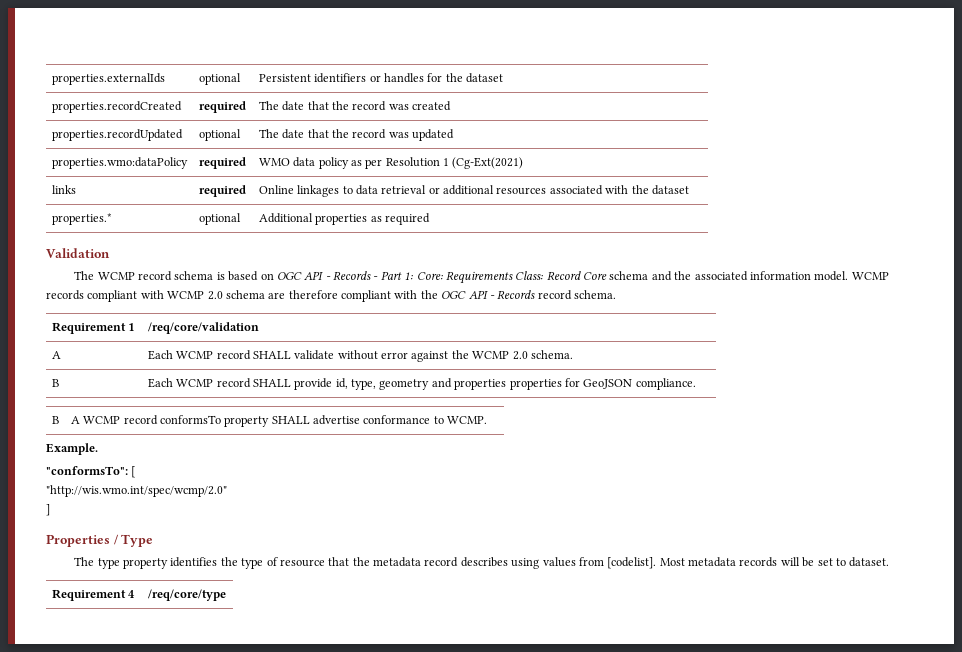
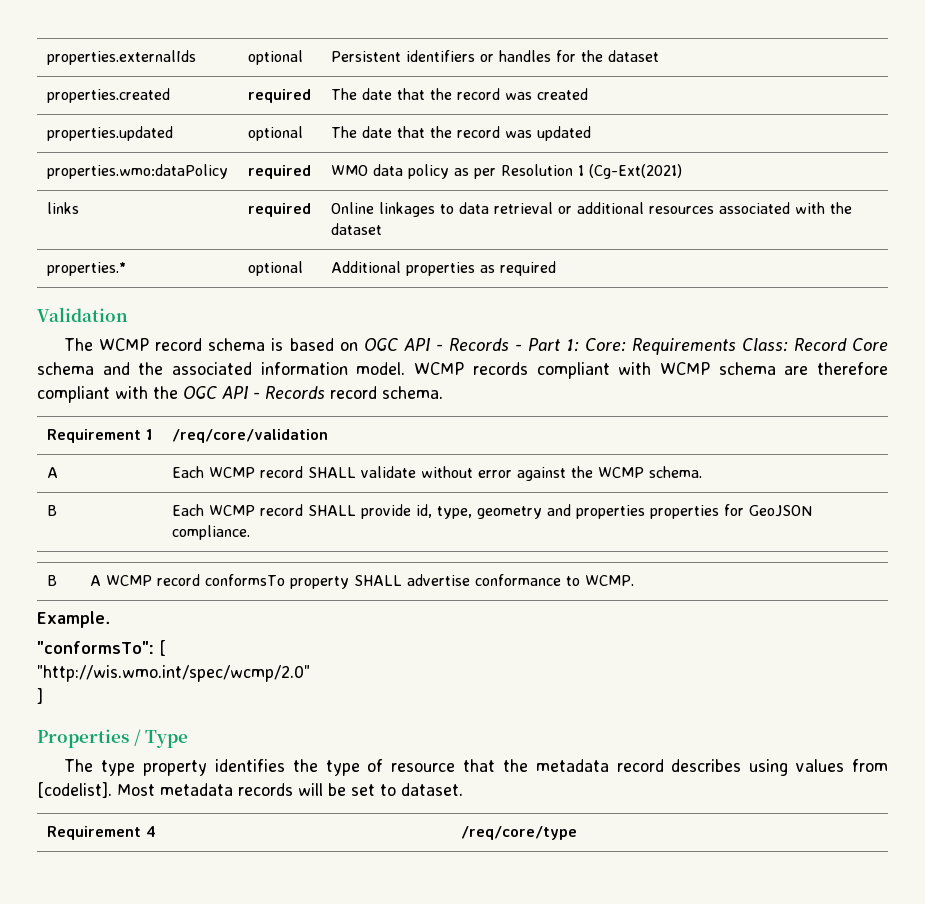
[51,101,182,113] properties.recordCreated -> [46,88,170,103] properties.created
[51,129,183,141] properties.recordUpdated -> [46,126,173,141] properties.updated
[207,291,223,300] 2.0 -> (710, 368) none
[512,351,528,360] 2.0 -> (644, 472) none

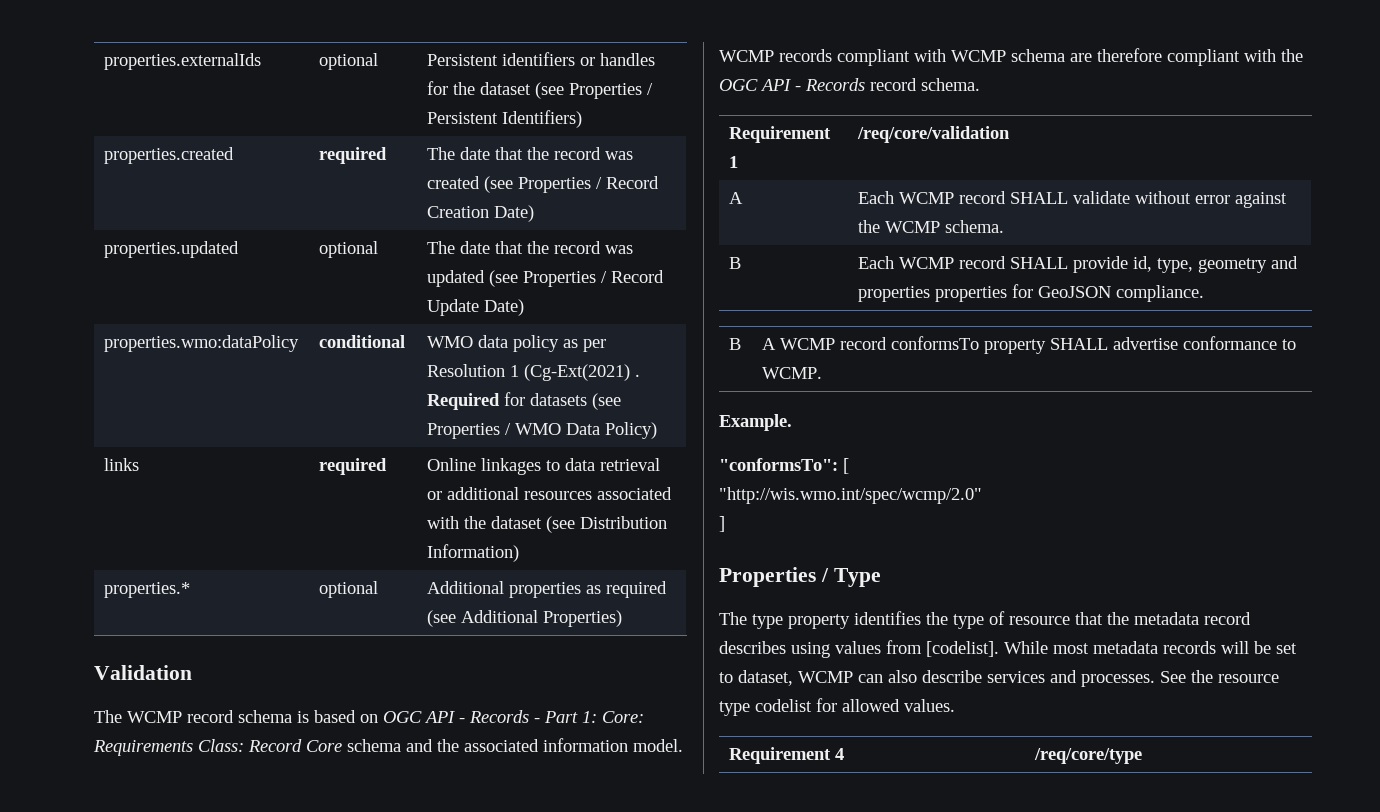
(659, 56) none -> [535,82,654,99] [427,110,583,128] (see Properties / Persistent Identifiers)
(588, 94) none -> [484,176,660,193] [427,205,535,222] (see Properties / Record Creation Date)
(591, 133) none -> [489,270,665,287] [427,299,525,316] (see Properties / Record Update Date)
[247,165,311,179] required -> [319,335,406,348] conditional
(682, 171) none -> [635,374,641,377] [427,392,622,410] [427,422,658,439] . Required for datasets (see Properties / WMO Data Policy)
(382, 229) none -> [546,516,668,533] [427,544,520,562] (see Distribution Information)
(556, 268) none -> [427,610,623,627] (see Additional Properties)
[117,784,155,796] Most -> [1004,641,1089,654] While most
[401,783,463,796] dataset. -> [738,670,1279,687] [719,698,955,716] dataset, WCMP can also describe services and processes. See the resource type codelist for allowed values.

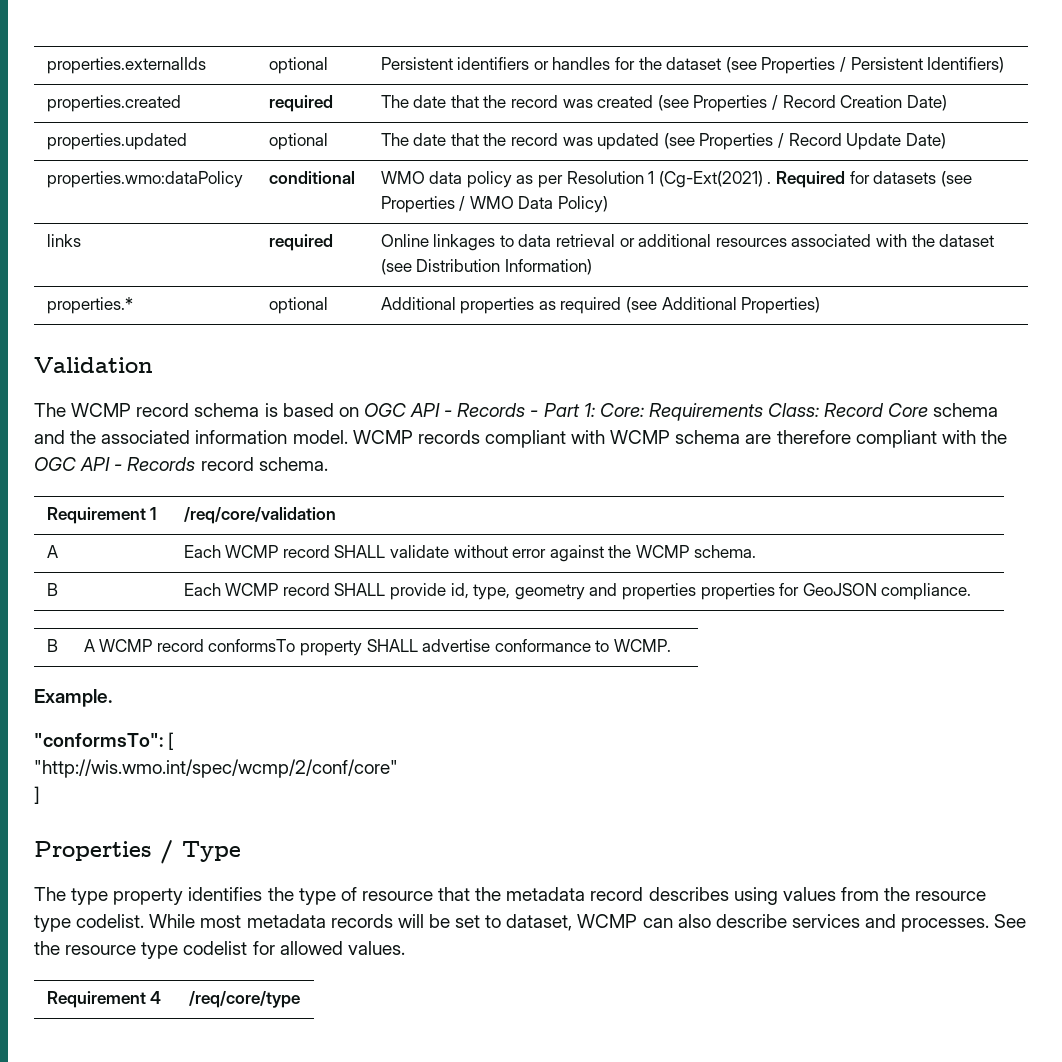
[719,487,982,504] "http://wis.wmo.int/spec/wcmp/2.0" -> [34,759,398,778] "http://wis.wmo.int/spec/wcmp/2/conf/core"
[926,641,999,657] [codelist]. -> [884,887,987,901] [34,914,145,932] the resource type codelist.

